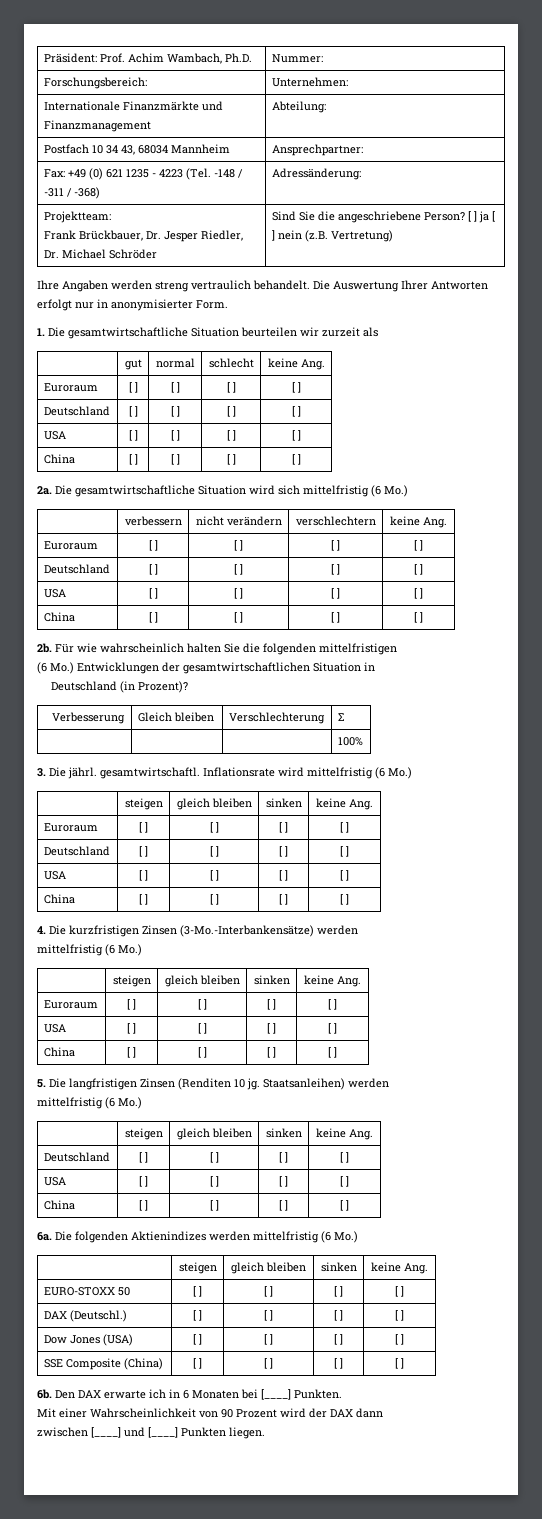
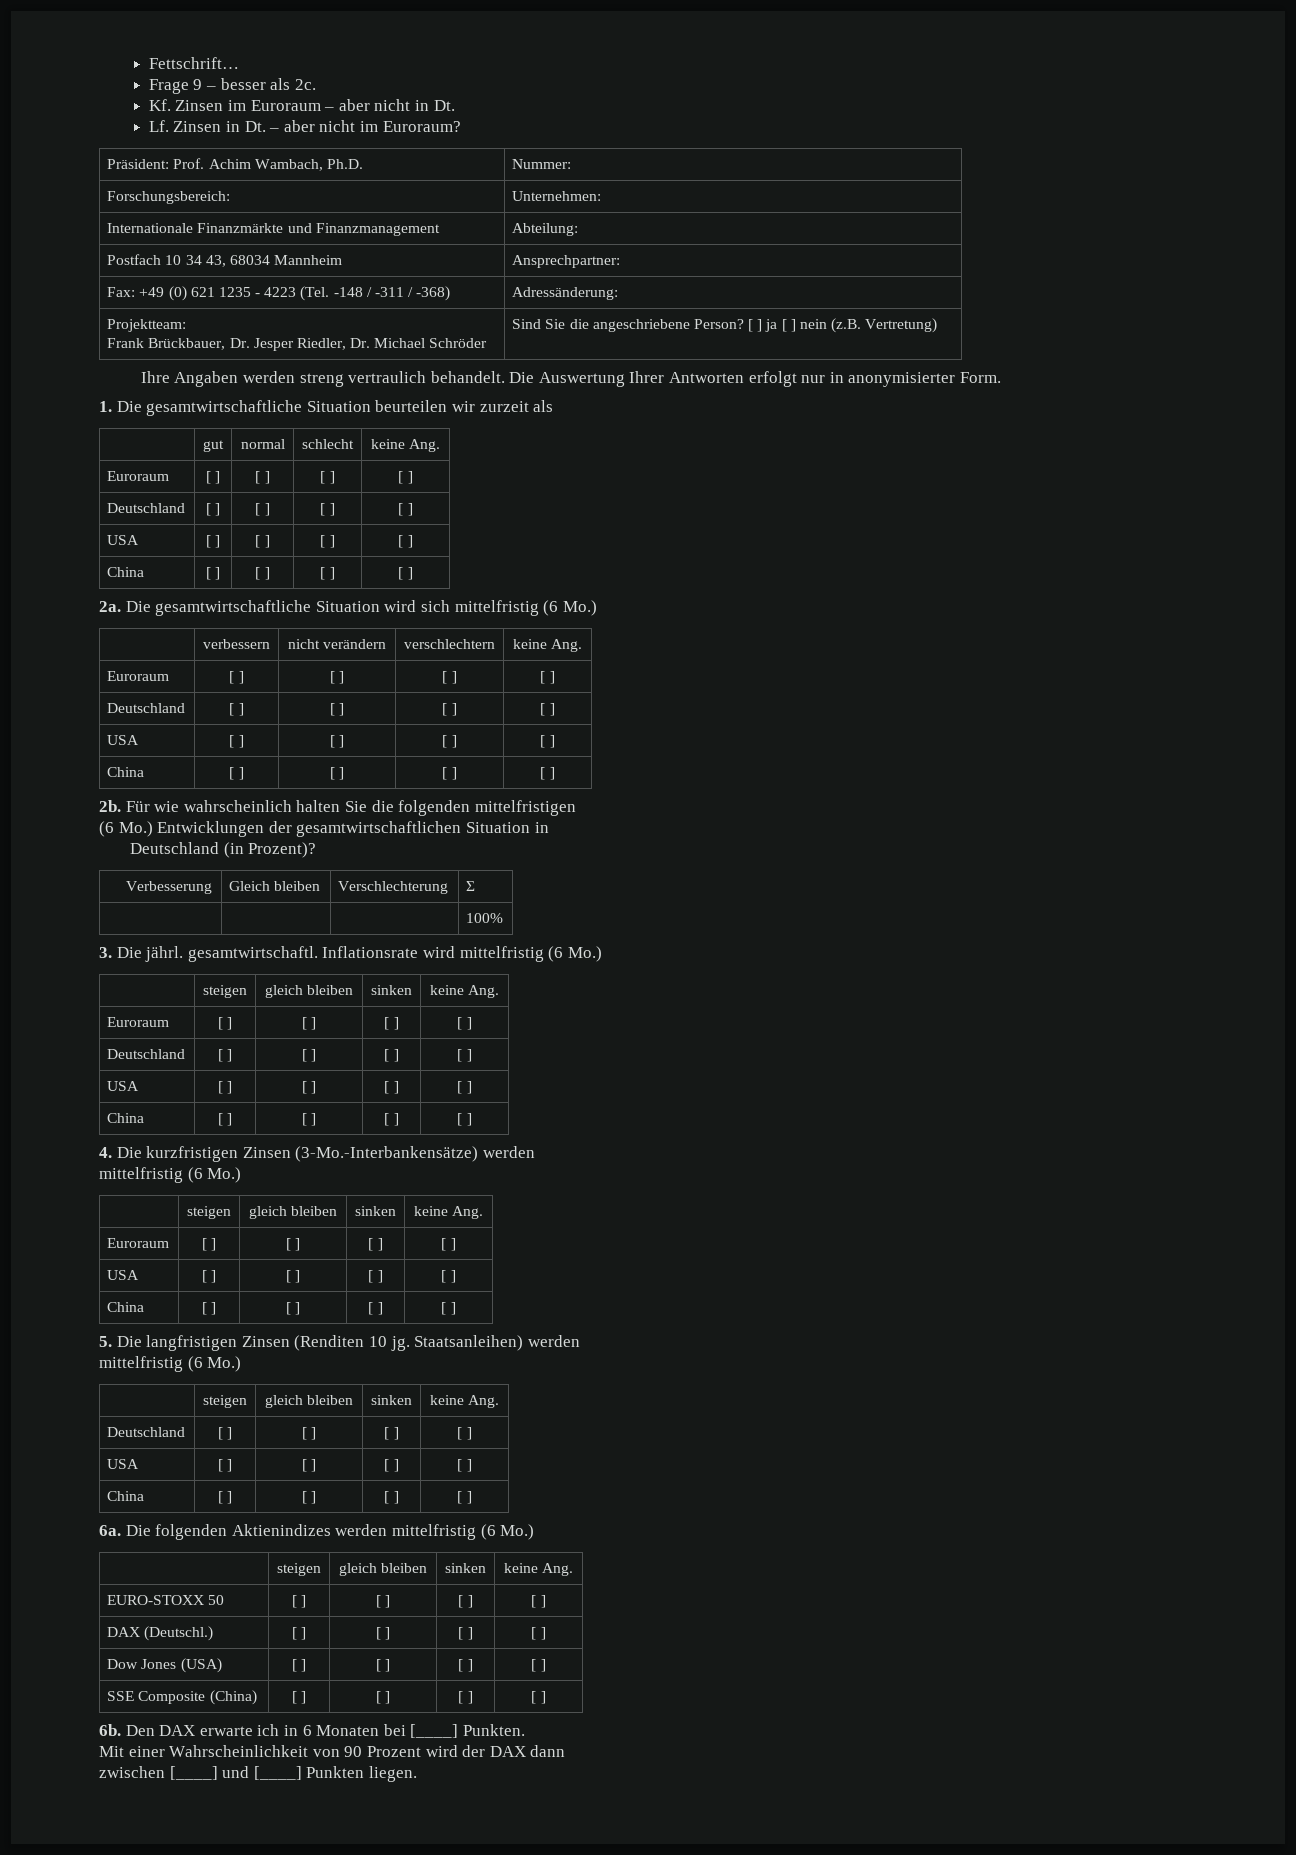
(43, 58) none -> [148,57,239,69] [148,78,316,94] [148,99,455,111] [148,120,461,132] Fettschrift… // Frage 9 – besser als 2c. // Kf. Zinsen im Euroraum – aber nicht in Dt. // Lf. Zinsen in Dt. – aber nicht im Euroraum? //

